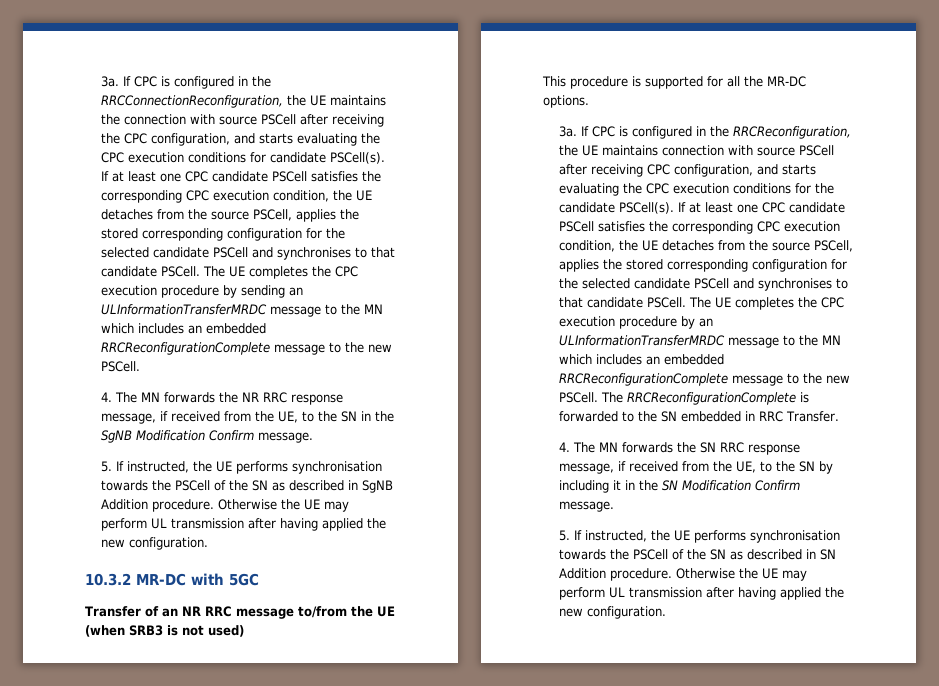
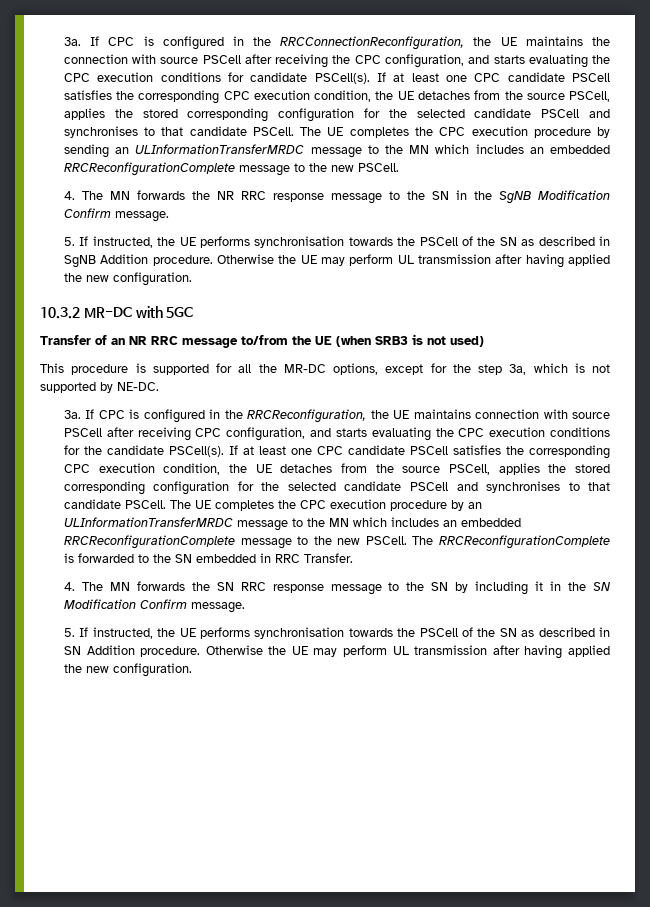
[101,411,299,424] message, if received from the UE, -> [330,193,382,204] message
[543,95,589,108] options. -> [333,363,610,375] [40,382,159,393] options, except for the step 3a, which is not supported by NE-DC.
[559,461,757,474] message, if received from the UE, -> [330,584,382,595] message

